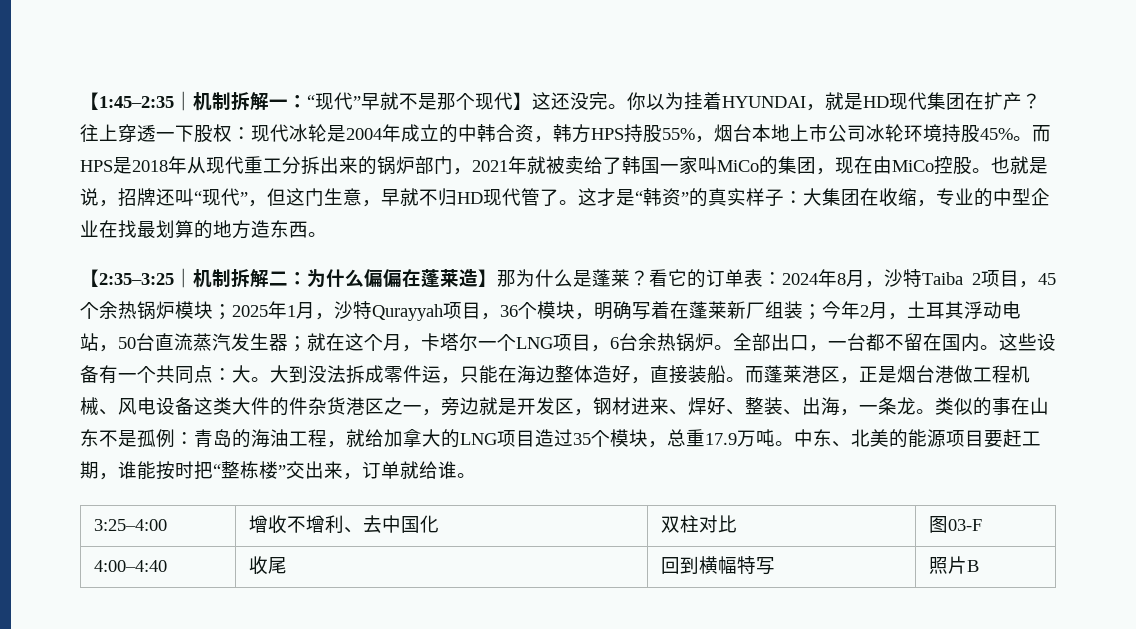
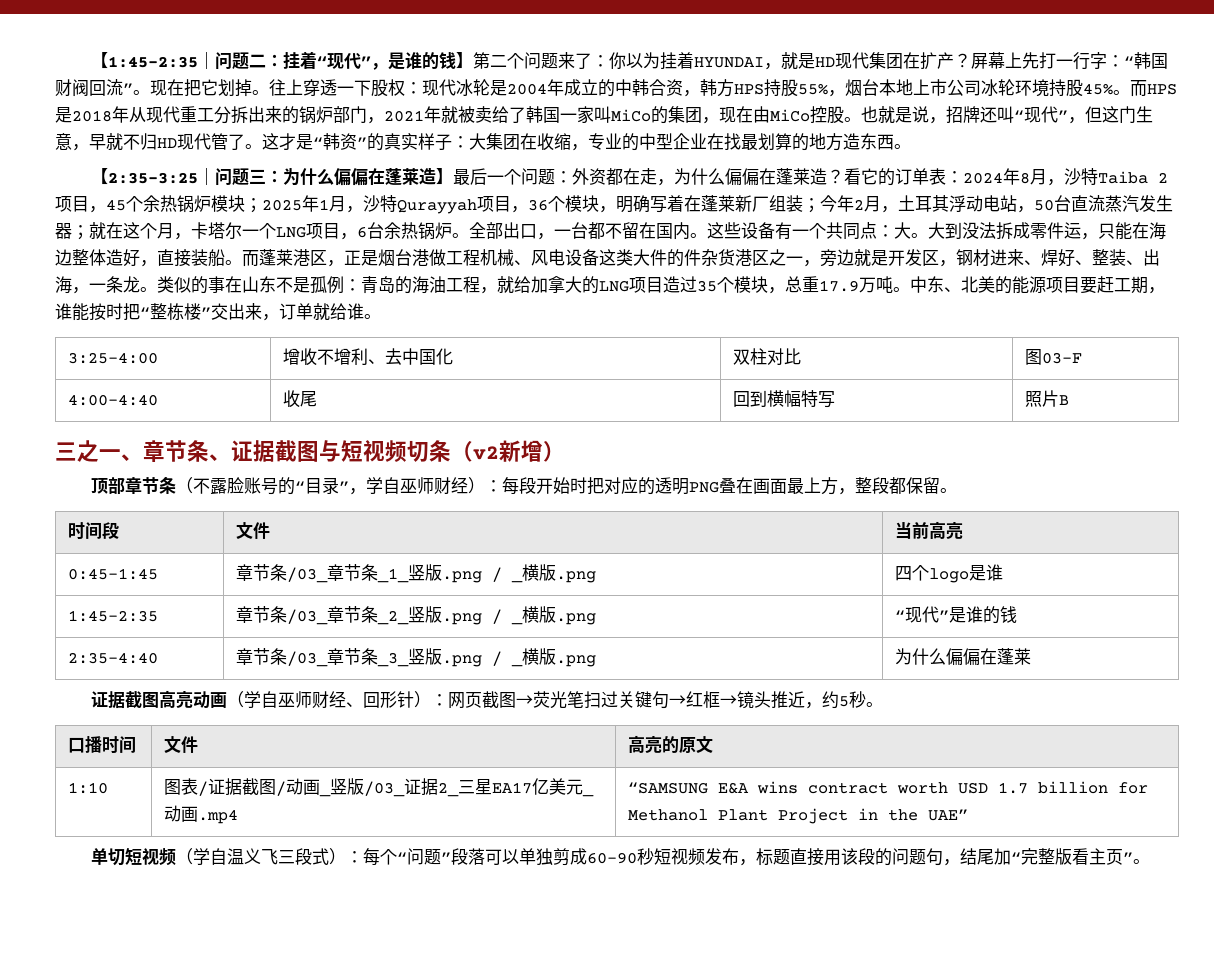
[193,91,627,111] 机制拆解一：“现代”早就不是那个现代】这还没完。 -> [215,51,610,70] 问题二：挂着“现代”，是谁的钱】第二个问题来了：
(1041, 101) none -> [971,52,1169,70] [55,79,269,97] 屏幕上先打一行字：“韩国财阀回流”。现在把它划掉。
[193,268,288,288] 机制拆解二 -> [215,168,267,186] 问题三
[497,269,630,287] 那为什么是蓬莱 -> [453,168,828,186] 最后一个问题：外资都在走，为什么偏偏在蓬莱造
(979, 566) none -> [55,440,565,462] [91,476,958,495] [67,522,119,540] [235,522,270,540] [894,521,963,539] [67,568,158,580] [235,564,596,583] [894,564,1003,583] [67,610,158,622] [235,606,596,625] [894,606,1017,624] [67,652,158,664] [235,648,596,667] [894,648,1031,666] [91,690,884,709] [67,736,136,754] [163,736,198,754] [627,735,713,754] [67,782,108,794] [163,778,594,797] [163,805,238,824] [627,781,1148,794] [627,808,968,824] [91,848,1151,866] // 三之一、章节条、证据截图与短视频切条（v2新增） // 顶部章节条（不露脸账号的“目录”，学自巫师财经）：每段开始时把对应的透明PNG叠在画面最上方，整段都保留。 // 时间段 | 文件 | 当前高亮 // 0:45–1:45 | 章节条/03_章节条_1_竖版.png / _横版.png | 四个logo是谁 // 1:45–2:35 | 章节条/03_章节条_2_竖版.png / _横版.png | “现代”是谁的钱 // 2:35–4:40 | 章节条/03_章节条_3_竖版.png / _横版.png | 为什么偏偏在蓬莱 // 证据截图高亮动画（学自巫师财经、回形针）：网页截图→荧光笔扫过关键句→红框→镜头推近，约5秒。 // 口播时间 | 文件 | 高亮的原文 // 1:10 | 图表/证据截图/动画_竖版/03_证据2_三星EA17亿美元_动画.mp4 | “SAMSUNG E&A wins contract worth USD 1.7 billion for Methanol Plant Project in the UAE” // 单切短视频（学自温义飞三段式）：每个“问题”段落可以单独剪成60–90秒短视频发布，标题直接用该段的问题句，结尾加“完整版看主页”。

